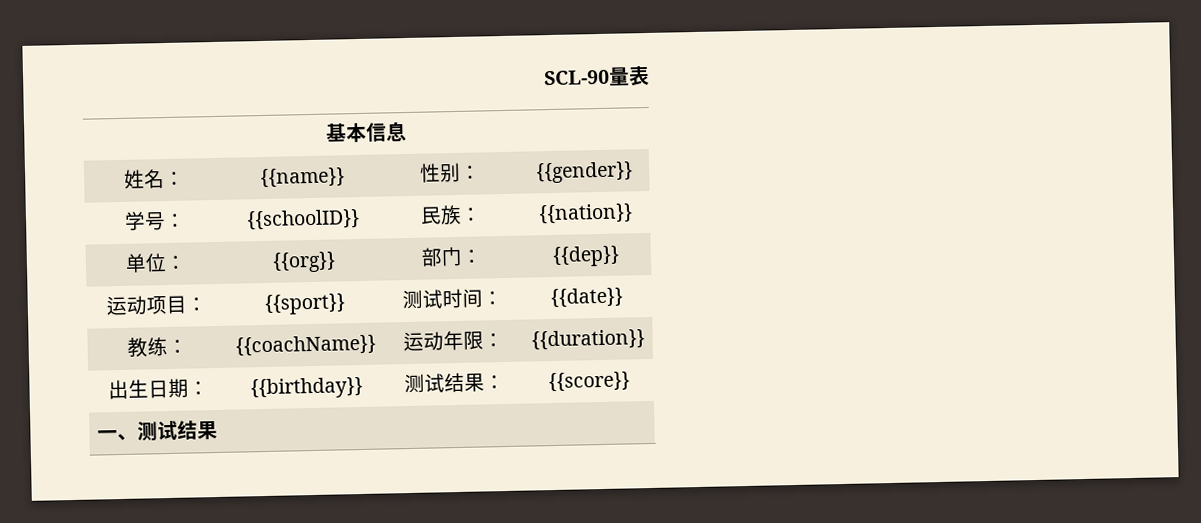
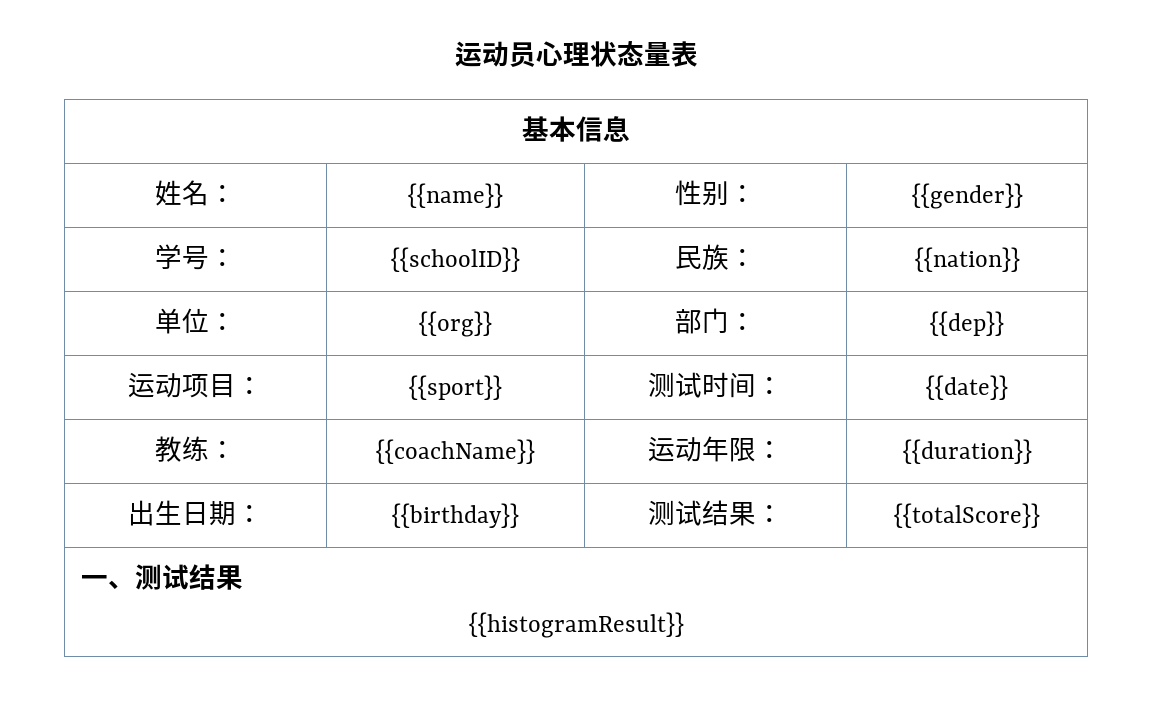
[544,69,610,86] SCL-90 -> [454,41,644,67] 运动员心理状态
[547,371,630,393] {{score}} -> [894,503,1040,528] {{totalScore}}
(219, 430) none -> [468,612,684,638] // {{histogramResult}}

